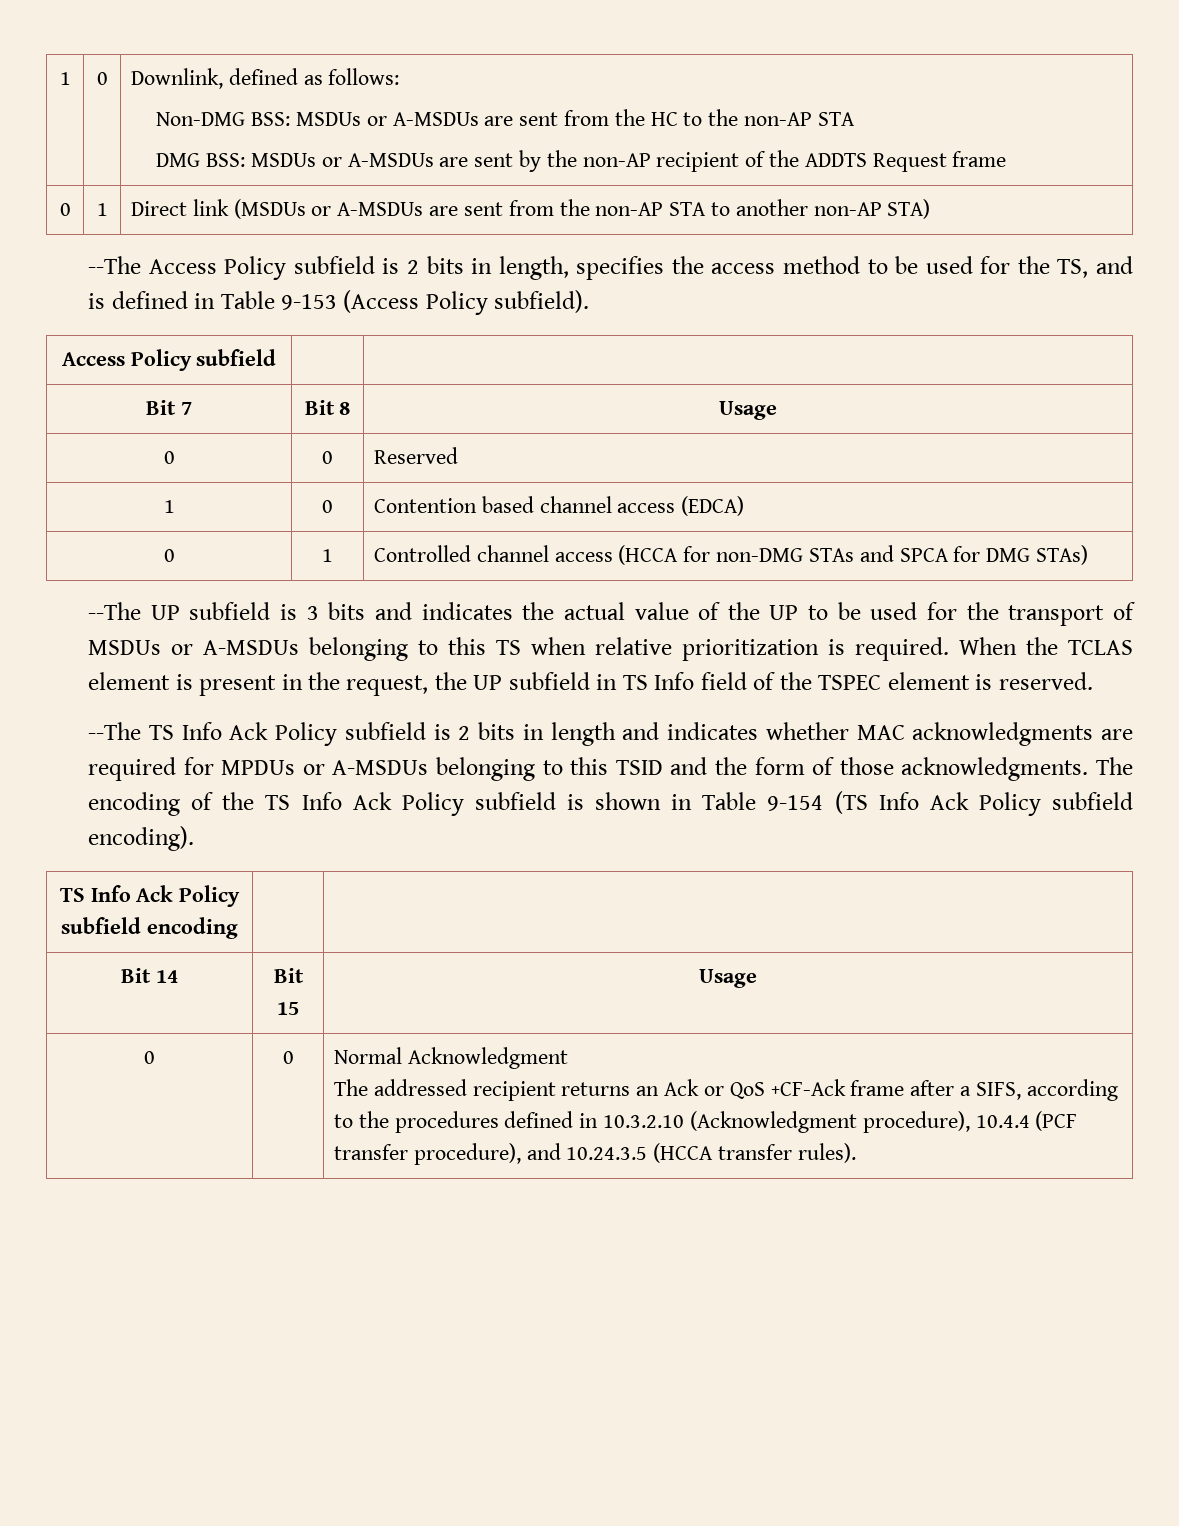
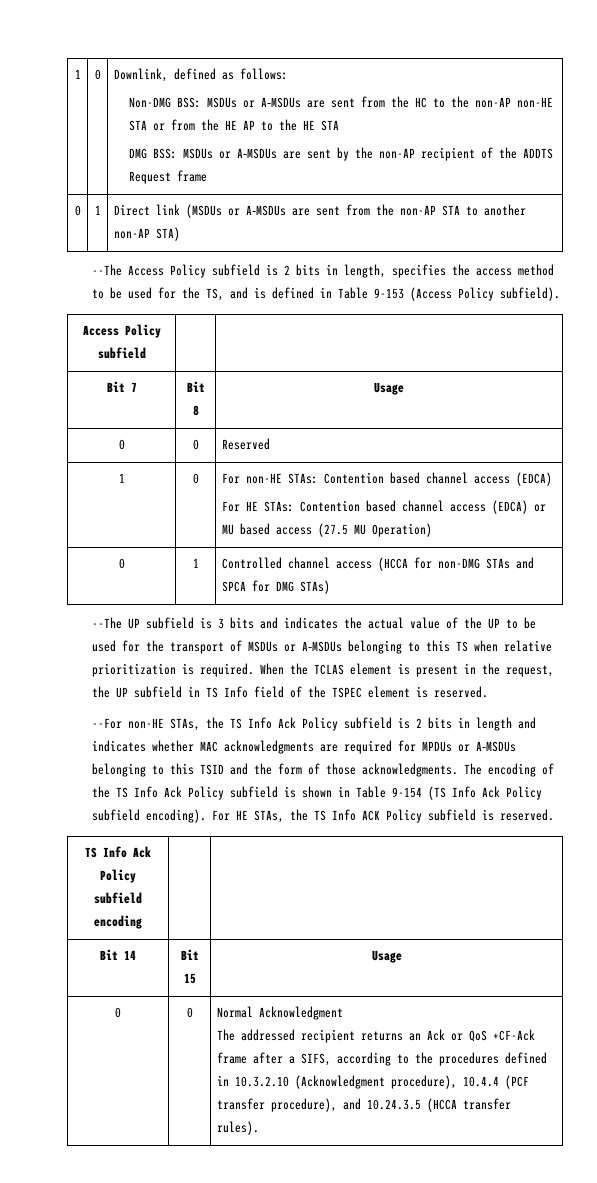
(812, 119) none -> [516,97,553,108] [128,119,315,131] non-HE STA or from the HE AP to the HE
[374,496,745,516] Contention based channel access (EDCA) -> [221,472,552,486] [221,500,546,514] [221,523,432,537] For non-HE STAs: Contention based channel access (EDCA) // For HE STAs: Contention based channel access (EDCA) or MU based access (27.5 MU Operation)
[88,722,142,740] --The -> [92,717,225,731] --For non-HE STAs, the
(195, 838) none -> [212,809,555,823] For HE STAs, the TS Info ACK Policy subfield is reserved.

